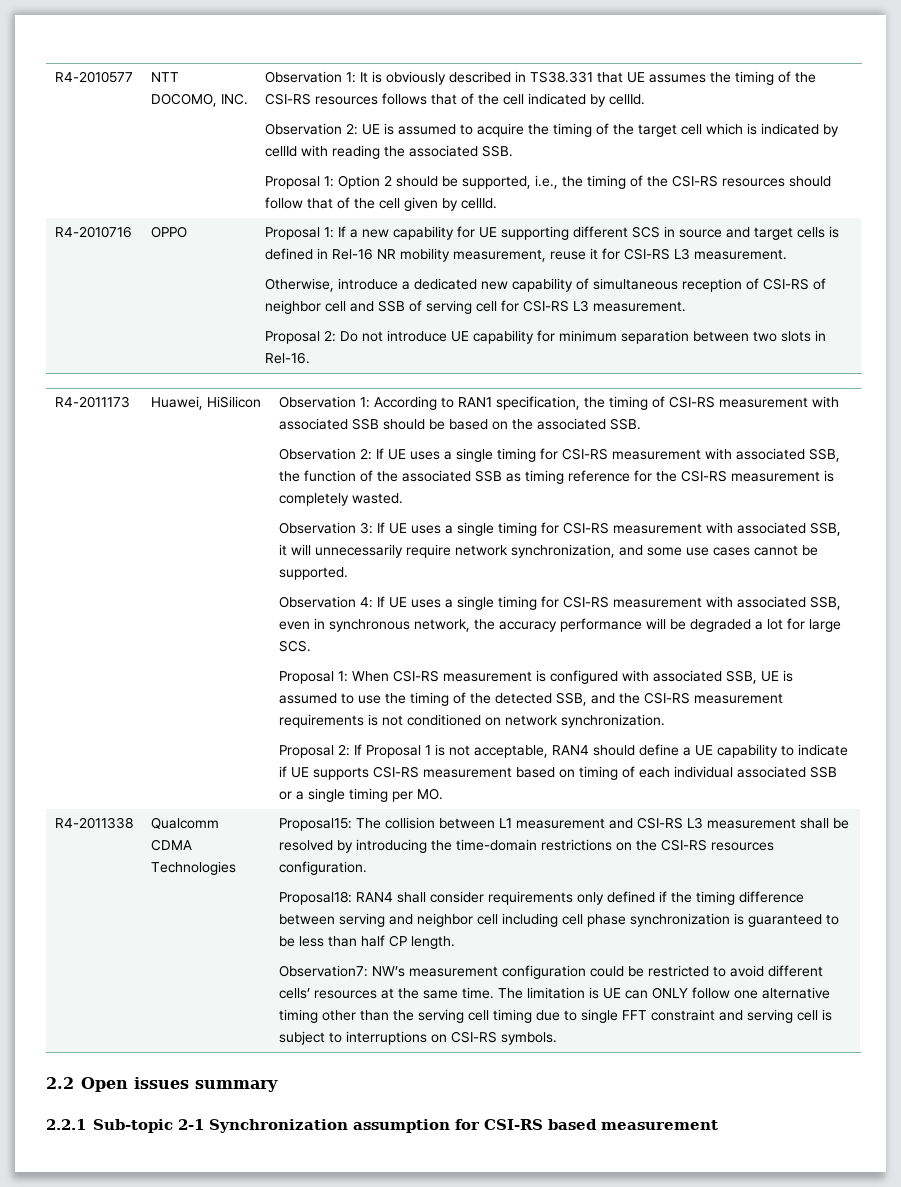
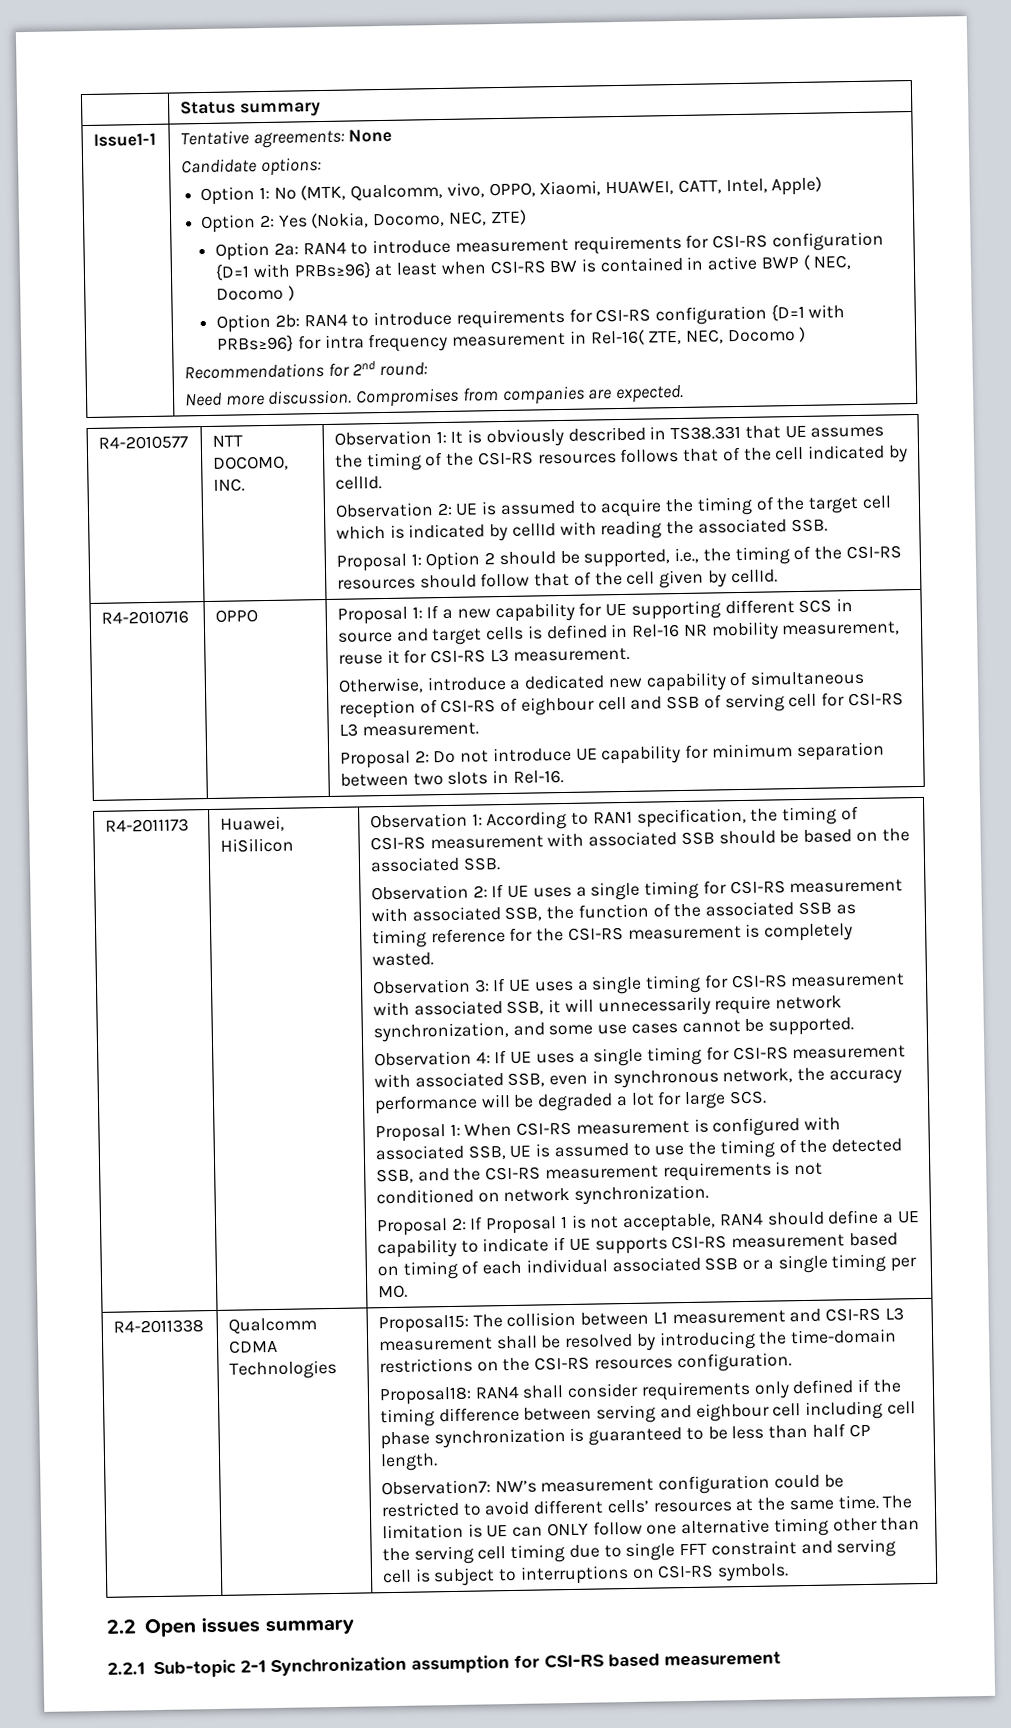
(54, 77) none -> [180,100,321,118] [93,132,157,147] [180,128,393,149] [181,157,322,177] [200,176,823,206] [200,209,527,234] [215,231,884,261] [215,254,852,281] [216,285,295,301] [216,303,846,333] [217,326,807,353] [184,360,429,380] [184,384,685,408] | Status summary // Issue1-1 | Tentative agreements: None // Candidate options: // Option 1: No (MTK, Qualcomm, vivo, OPPO, Xiaomi, HUAWEI, CATT, Intel, Apple) // Option 2: Yes (Nokia, Docomo, NEC, ZTE) // Option 2a: RAN4 to introduce measurement requirements for CSI-RS configuration {D=1 with PRBs≥96} at least when CSI-RS BW is contained in active BWP ( NEC, Docomo ) // Option 2b: RAN4 to introduce requirements for CSI-RS configuration {D=1 with PRBs≥96} for intra frequency measurement in Rel-16( ZTE, NEC, Docomo ) // Recommendations for 2nd round: // Need more discussion. Compromises from companies are expected. //
[264,300,321,314] neighbor -> [520,696,595,716] eighbour
[416,913,473,927] neighbor -> [695,1402,770,1422] eighbour

